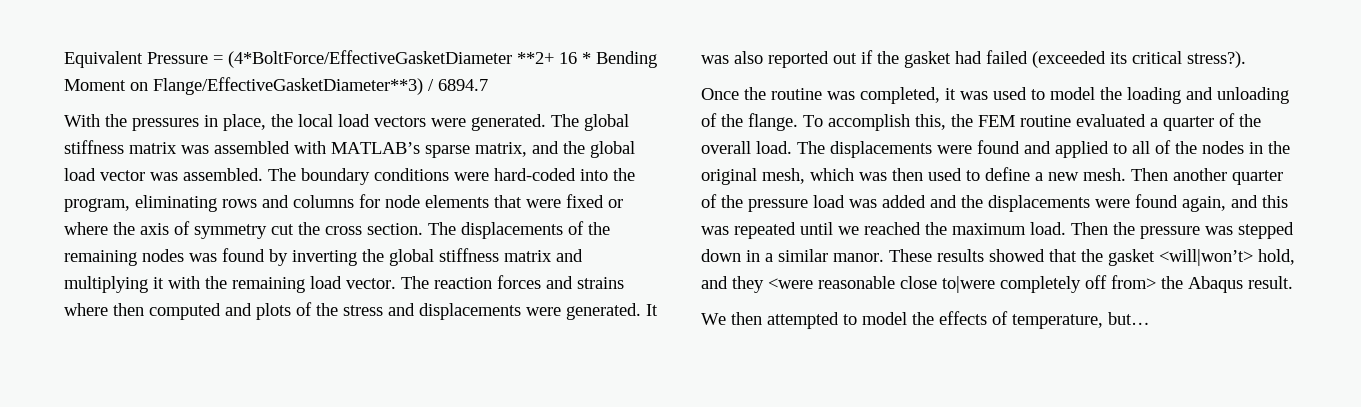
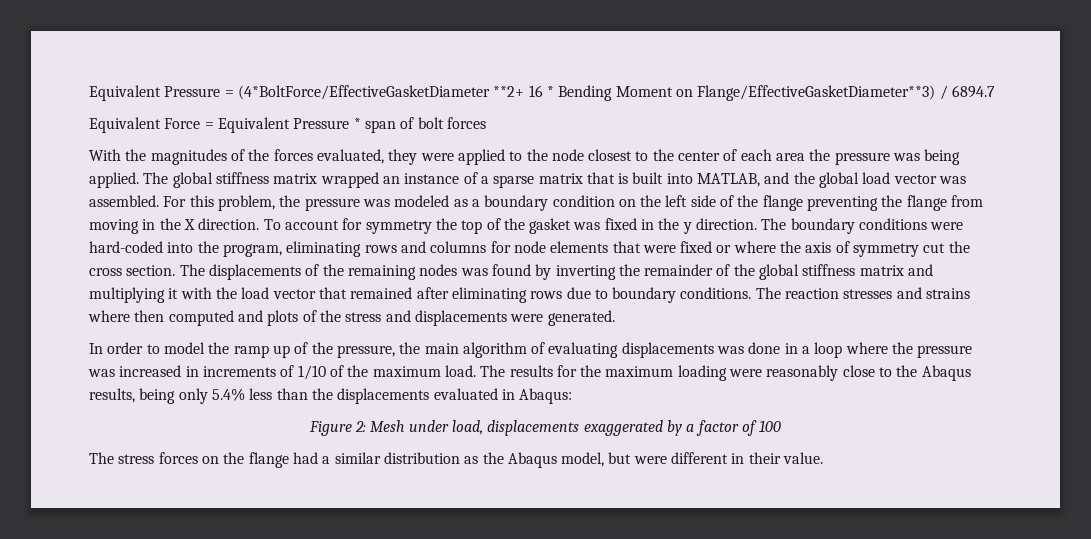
[64,114,629,131] [64,140,527,158] With the pressures in place, the local load vectors were generated. The global stiffness matrix was assembled with MATLAB’s sparse matrix, -> [89,117,486,133] [89,149,961,165] [89,172,761,188] Equivalent Force = Equivalent Pressure * span of bolt forces // With the magnitudes of the forces evaluated, they were applied to the node closest to the center of each area the pressure was being applied. The global stiffness matrix wrapped an instance of a sparse matrix that is built into MATLAB,
(263, 174) none -> [163,195,984,211] [89,218,758,234] For this problem, the pressure was modeled as a boundary condition on the left side of the flange preventing the flange from moving in the X direction. To account for symmetry the top of the gasket was fixed in the y direction.
(384, 255) none -> [644,264,755,276] remainder of the
[232,276,396,293] remaining load vector. -> [241,287,752,303] load vector that remained after eliminating rows due to boundary conditions.
[497,275,541,289] forces -> [843,289,893,299] stresses
[646,304,658,316] [701,50,1246,68] [701,87,1289,104] [701,113,1261,131] [701,140,1290,158] [701,167,1283,185] [701,194,1288,212] [701,222,1294,239] [701,249,1295,266] [701,275,1293,293] [701,311,1150,329] It was also reported out if the gasket had failed (exceeded its critical stress?). // Once the routine was completed, it was used to model the loading and unloading of the flange. To accomplish this, the FEM routine evaluated a quarter of the overall load. The displacements were found and applied to all of the nodes in the original mesh, which was then used to define a new mesh. Then another quarter of the pressure load was added and the displacements were found again, and this was repeated until we reached the maximum load. Then the pressure was stepped down in a similar manor. These results showed that the gasket <will|won’t> hold, and they <were reasonable close to|were completely off from> the Abaqus result. // We then attempted to model the effects of temperature, but… -> [89,342,973,358] [88,365,971,381] [89,388,573,404] [308,420,782,436] [89,452,824,468] // In order to model the ramp up of the pressure, the main algorithm of evaluating displacements was done in a loop where the pressure was increased in increments of 1/10 of the maximum load. The results for the maximum loading were reasonably close to the Abaqus results, being only 5.4% less than the displacements evaluated in Abaqus: // Figure 2: Mesh under load, displacements exaggerated by a factor of 100 // The stress forces on the flange had a similar distribution as the Abaqus model, but were different in their value.

